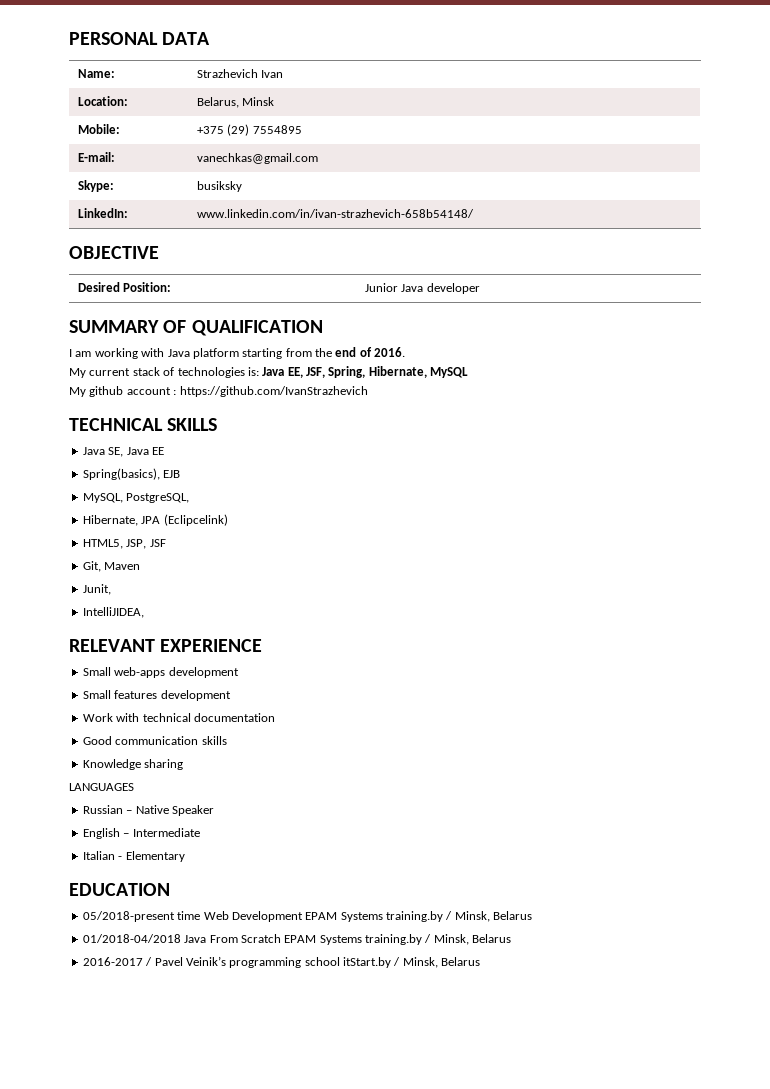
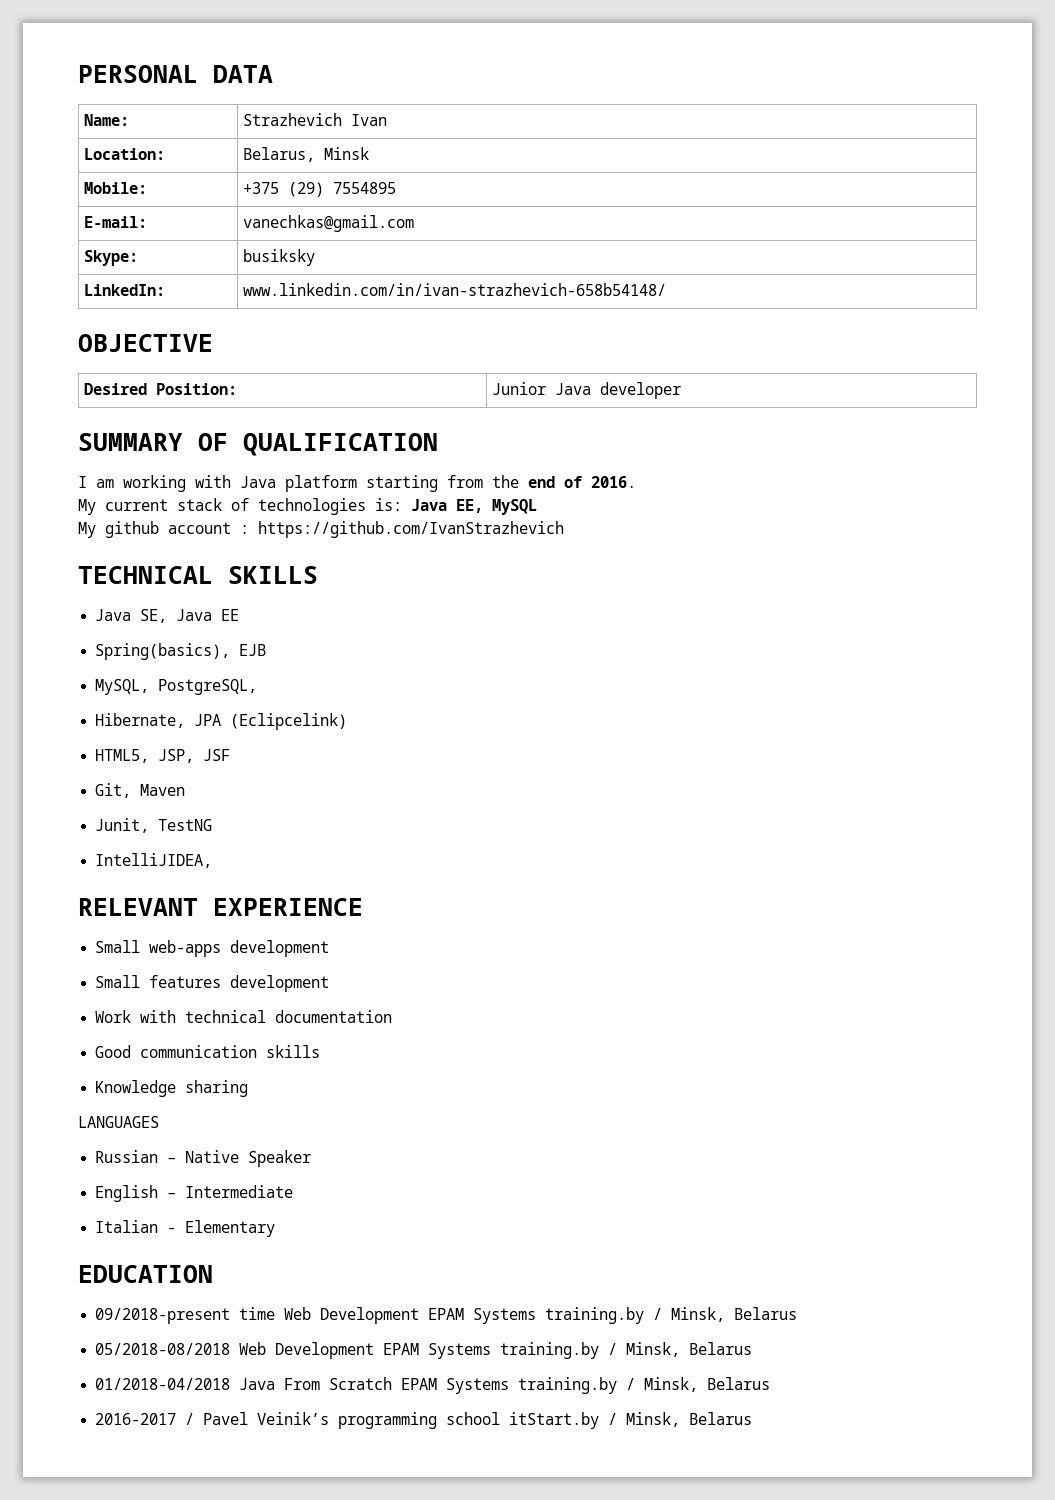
[306,366,427,378] JSF, Spring, Hibernate, -> (483, 506) none
(111, 589) none -> [158,819,213,831] TestNG
[82,911,175,922] 05/2018-present -> [95,1308,231,1324] 09/2018-present
(533, 915) none -> [95,1342,753,1359] // 05/2018-08/2018 Web Development EPAM Systems training.by / Minsk, Belarus

